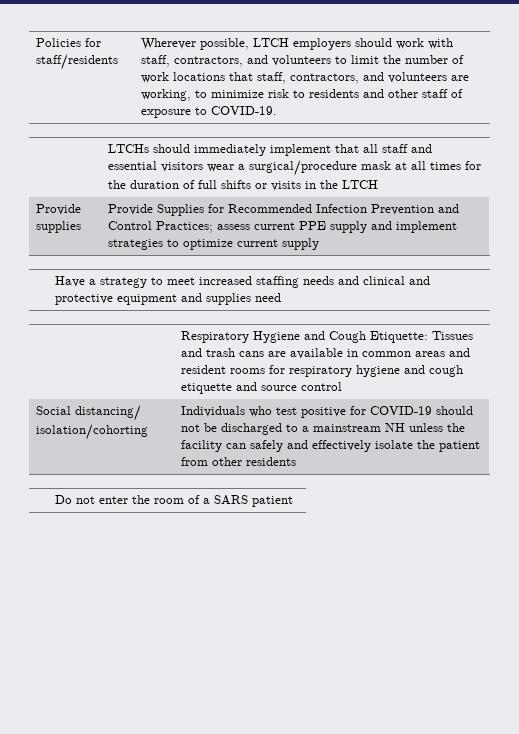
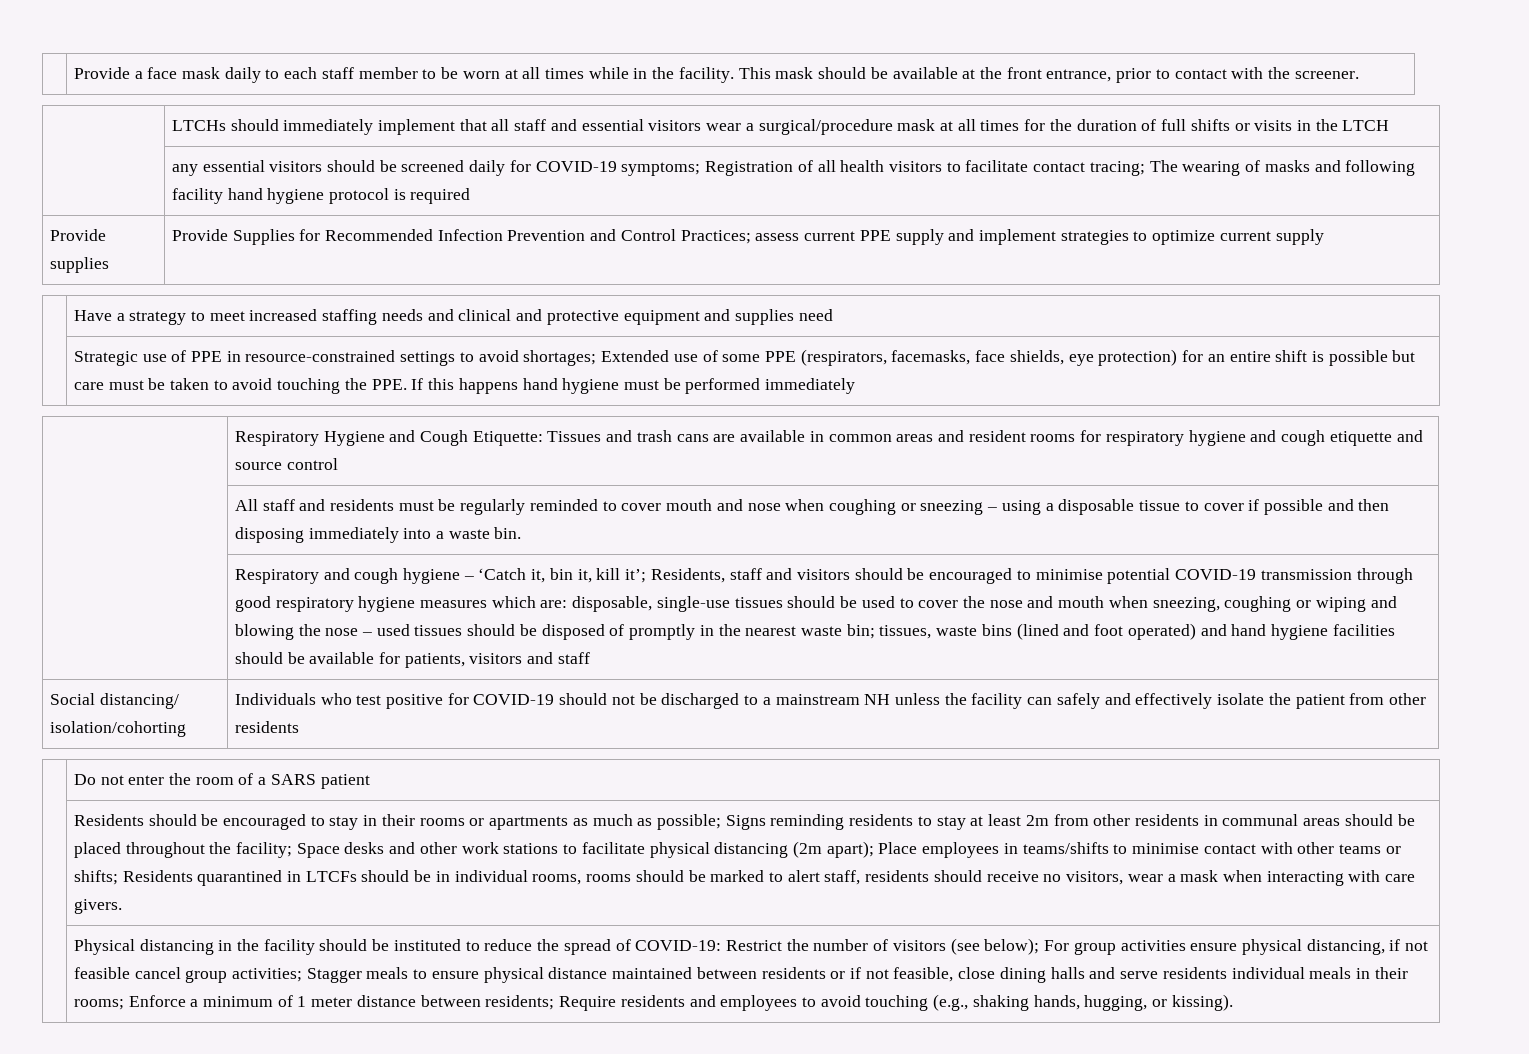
[35,38,101,47] [35,54,118,70] [140,38,453,50] [140,55,464,67] [140,72,469,84] [140,89,463,101] [140,106,277,118] Policies for staff/residents | Wherever possible, LTCH employers should work with staff, contractors, and volunteers to limit the number of work locations that staff, contractors, and volunteers are working, to minimize risk to residents and other staff of exposure to COVID-19. -> [73,67,1359,83] | Provide a face mask daily to each staff member to be worn at all times while in the facility. This mask should be available at the front entrance, prior to contact with the screener.
(378, 184) none -> [171,160,1416,176] [171,188,471,204] // | any essential visitors should be screened daily for COVID-19 symptoms; Registration of all health visitors to facilitate contact tracing; The wearing of masks and following facility hand hygiene protocol is required
(281, 297) none -> [73,349,1416,366] [73,378,856,394] // | Strategic use of PPE in resource-constrained settings to avoid shortages; Extended use of some PPE (respirators, facemasks, face shields, eye protection) for an entire shift is possible but care must be taken to avoid touching the PPE. If this happens hand hygiene must be performed immediately
(342, 386) none -> [234,499,1390,515] [234,527,522,543] [234,568,1413,584] [234,596,1397,612] [234,623,1395,640] [234,652,590,668] // | All staff and residents must be regularly reminded to cover mouth and nose when coughing or sneezing – using a disposable tissue to cover if possible and then disposing immediately into a waste bin. // | Respiratory and cough hygiene – ‘Catch it, bin it, kill it’; Residents, staff and visitors should be encouraged to minimise potential COVID-19 transmission through good respiratory hygiene measures which are: disposable, single-use tissues should be used to cover the nose and mouth when sneezing, coughing or wiping and blowing the nose – used tissues should be disposed of promptly in the nearest waste bin; tissues, waste bins (lined and foot operated) and hand hygiene facilities should be available for patients, visitors and staff
(293, 501) none -> [73,814,1415,830] [73,841,1401,858] [73,870,1416,886] [73,899,122,914] [73,938,1429,955] [73,967,1408,983] [73,994,1233,1011] // | Residents should be encouraged to stay in their rooms or apartments as much as possible; Signs reminding residents to stay at least 2m from other residents in communal areas should be placed throughout the facility; Space desks and other work stations to facilitate physical distancing (2m apart); Place employees in teams/shifts to minimise contact with other teams or shifts; Residents quarantined in LTCFs should be in individual rooms, rooms should be marked to alert staff, residents should receive no visitors, wear a mask when interacting with care givers. // | Physical distancing in the facility should be instituted to reduce the spread of COVID-19: Restrict the number of visitors (see below); For group activities ensure physical distancing, if not feasible cancel group activities; Stagger meals to ensure physical distance maintained between residents or if not feasible, close dining halls and serve residents individual meals in their rooms; Enforce a minimum of 1 meter distance between residents; Require residents and employees to avoid touching (e.g., shaking hands, hugging, or kissing).

